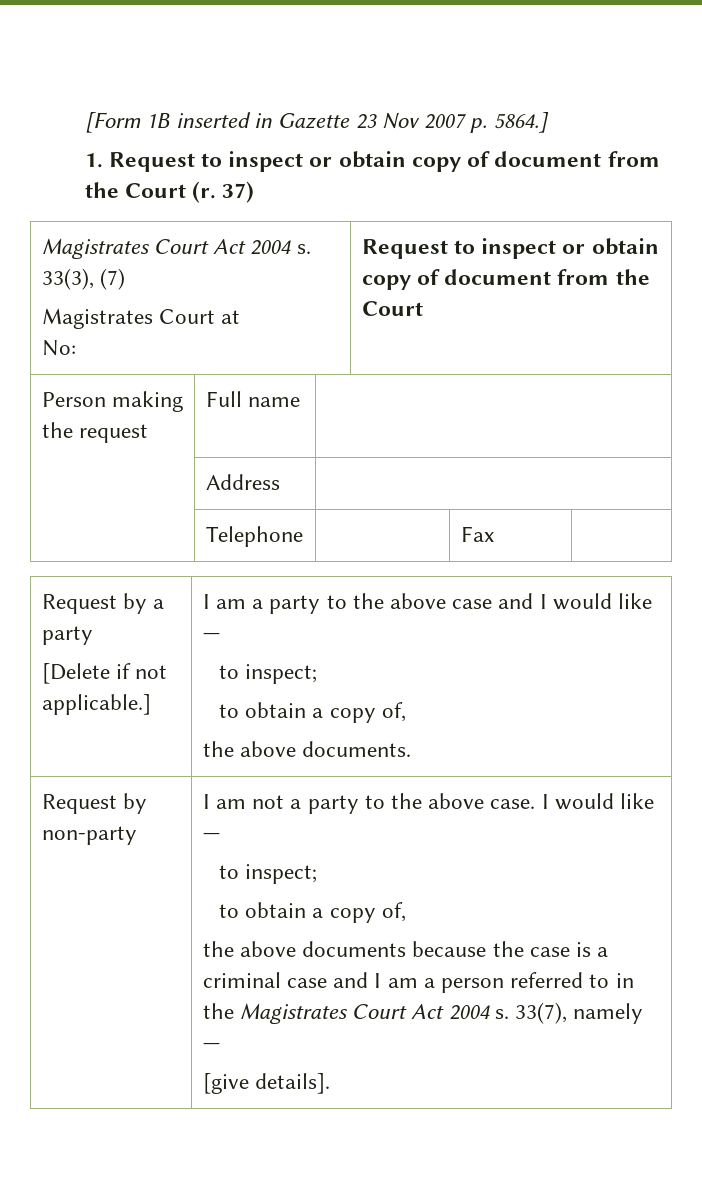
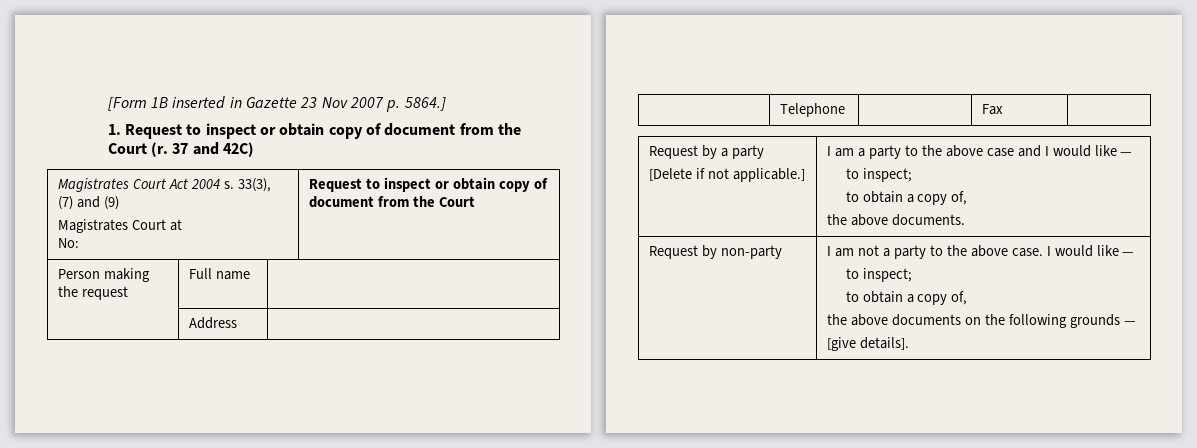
[222,181,255,203] 37) -> [172,142,255,157] 37 and 42C)
(125, 279) none -> [77,196,120,210] and (9)
[412,941,609,957] [202,972,634,993] [202,1002,644,1024] because the case is a criminal case and I am a person referred to in the Magistrates Court Act 2004 s. 33(7), namely -> [965,314,1120,328] on the following grounds

